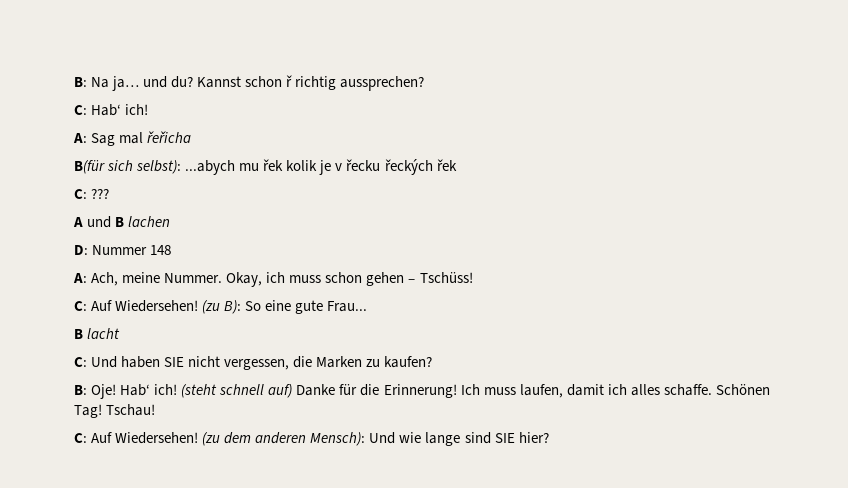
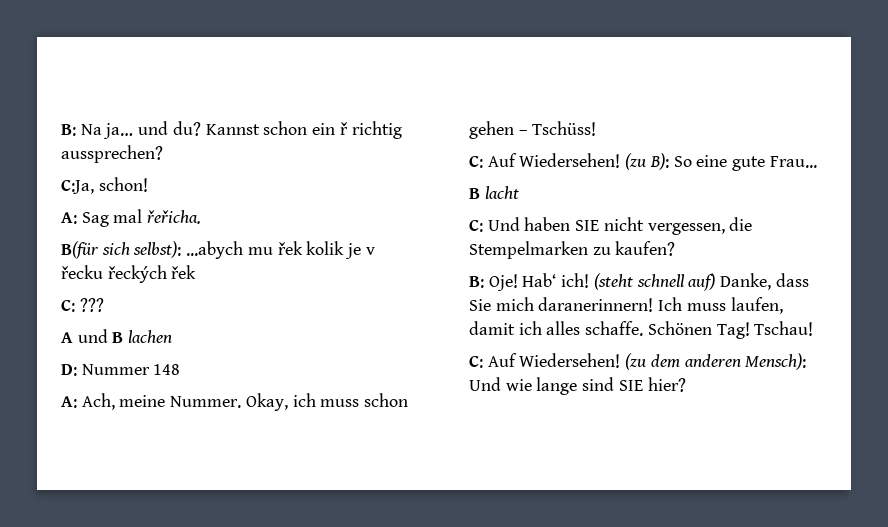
(283, 81) none -> [312,123,336,135] ein
[74,104,149,116] C: Hab‘ ich! -> [61,177,148,194] C:Ja, schon!
[147,131,192,143] řeřicha -> [147,210,202,224] řeřicha.
[316,356,363,368] Marken -> [469,241,588,259] Stempelmarken
[296,384,457,398] Danke für die Erinnerung! -> [720,273,809,290] [469,297,654,312] Danke, dass Sie mich daranerinnern!

